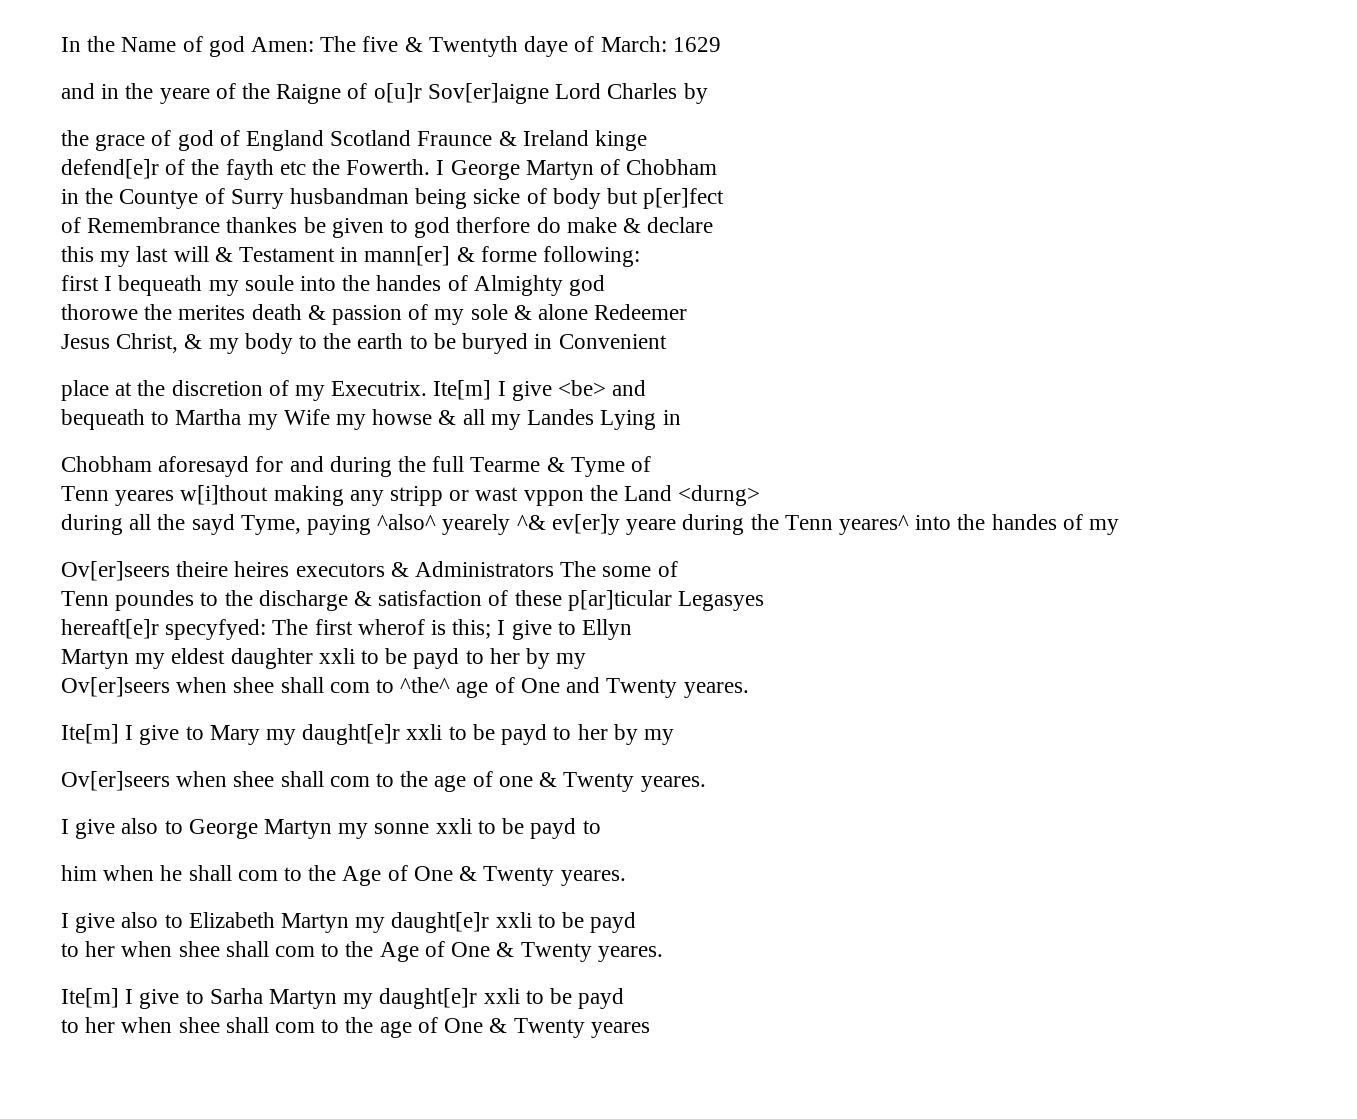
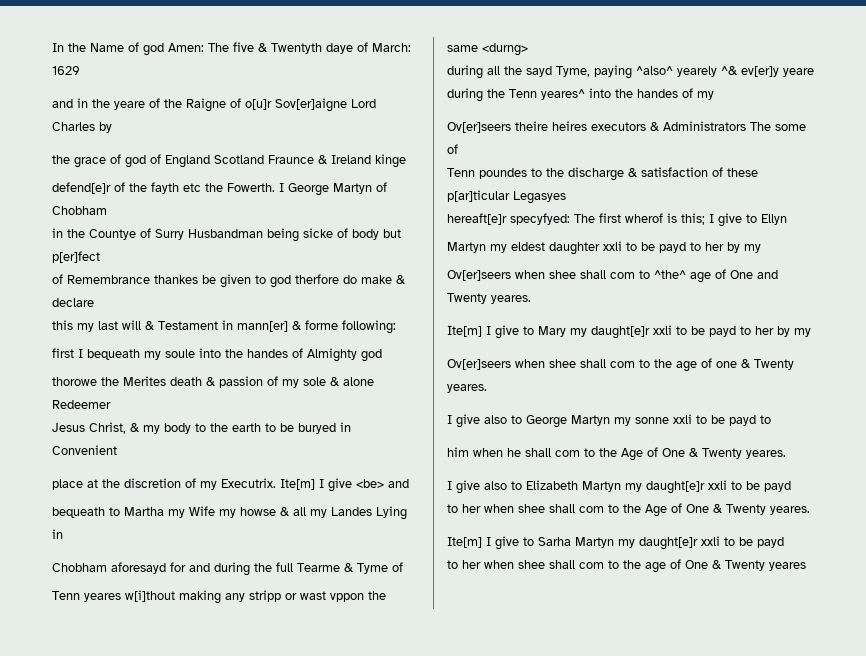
[290,188,410,204] husbandman -> [188,229,263,238] Husbandman
[178,305,246,320] merites -> [123,376,166,386] Merites
[624,485,673,501] Land -> [447,45,478,52] same

